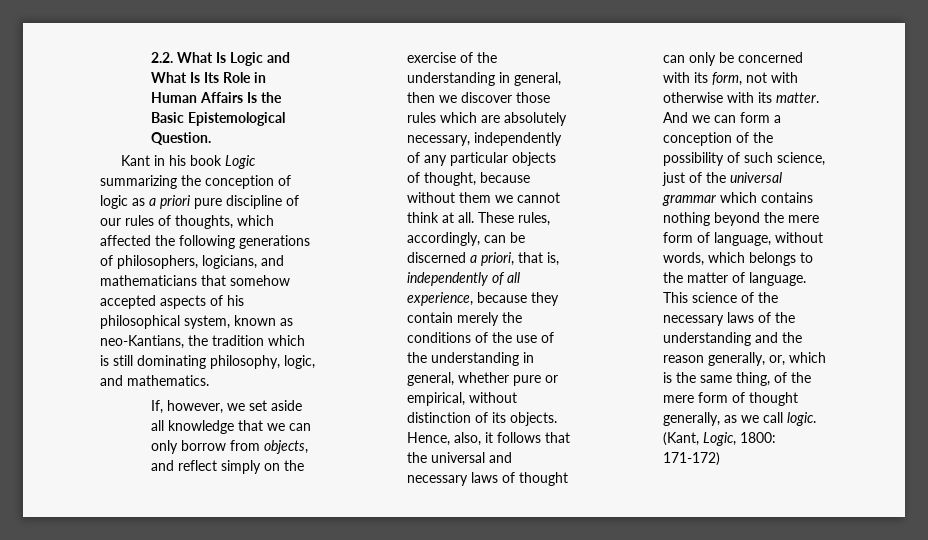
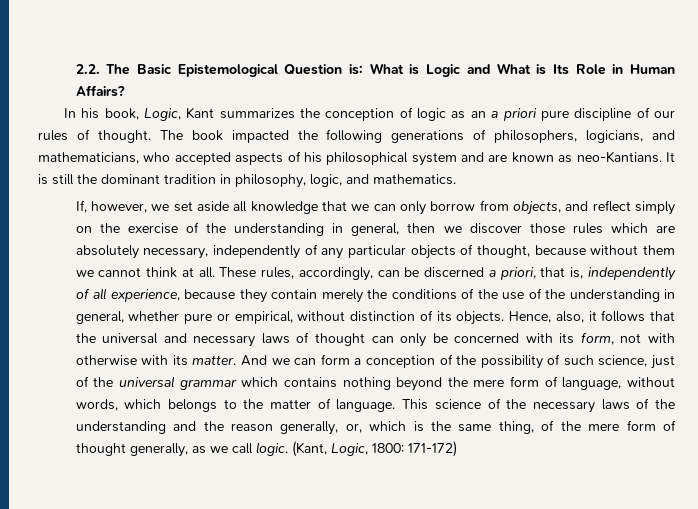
[177,52,227,63] What Is -> [106,63,420,77] The Basic Epistemological Question is: What is
[190,72,201,83] Is -> [536,64,547,75] is
[200,92,283,103] [151,112,286,126] [151,132,212,145] [120,155,256,169] [100,175,177,189] Affairs Is the Basic Epistemological Question. // Kant in his book Logic summarizing -> [75,85,125,97] [63,107,295,121] Affairs? // In his book, Logic, Kant summarizes
(145, 202) none -> [470,111,486,118] an
[175,215,274,229] [100,235,151,246] thoughts, which affected -> [97,130,289,143] thought. The book impacted
[100,275,290,286] mathematicians that somehow -> [38,152,171,164] mathematicians, who
[184,315,293,329] [100,335,305,349] [100,355,206,369] system, known as neo-Kantians, the tradition which is still dominating -> [411,151,675,166] [38,174,231,185] system and are known as neo-Kantians. It is still the dominant tradition in

